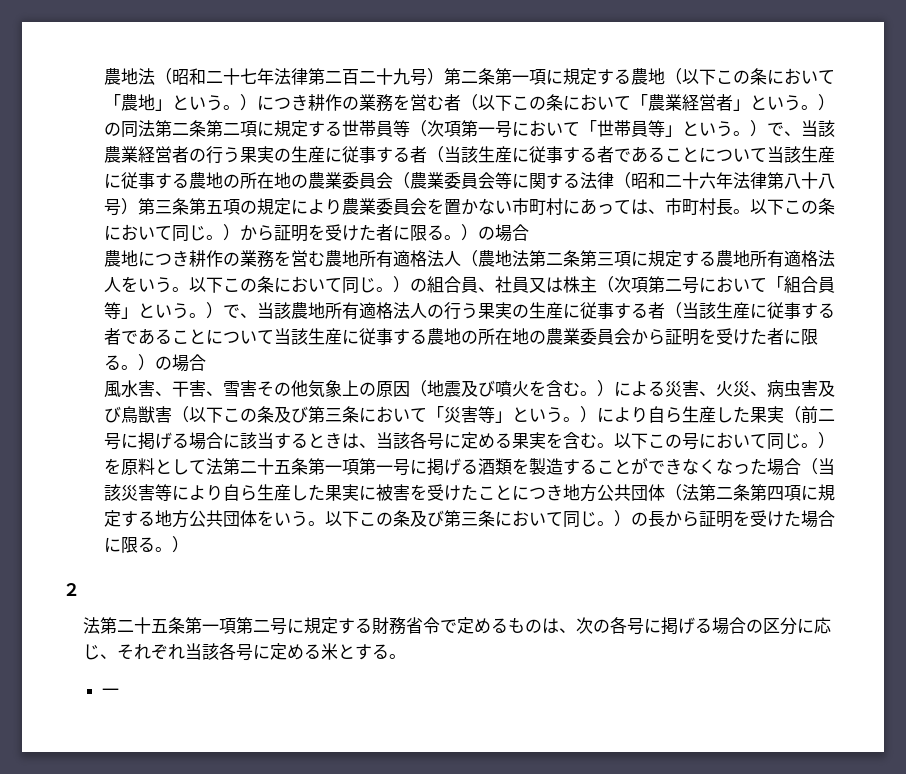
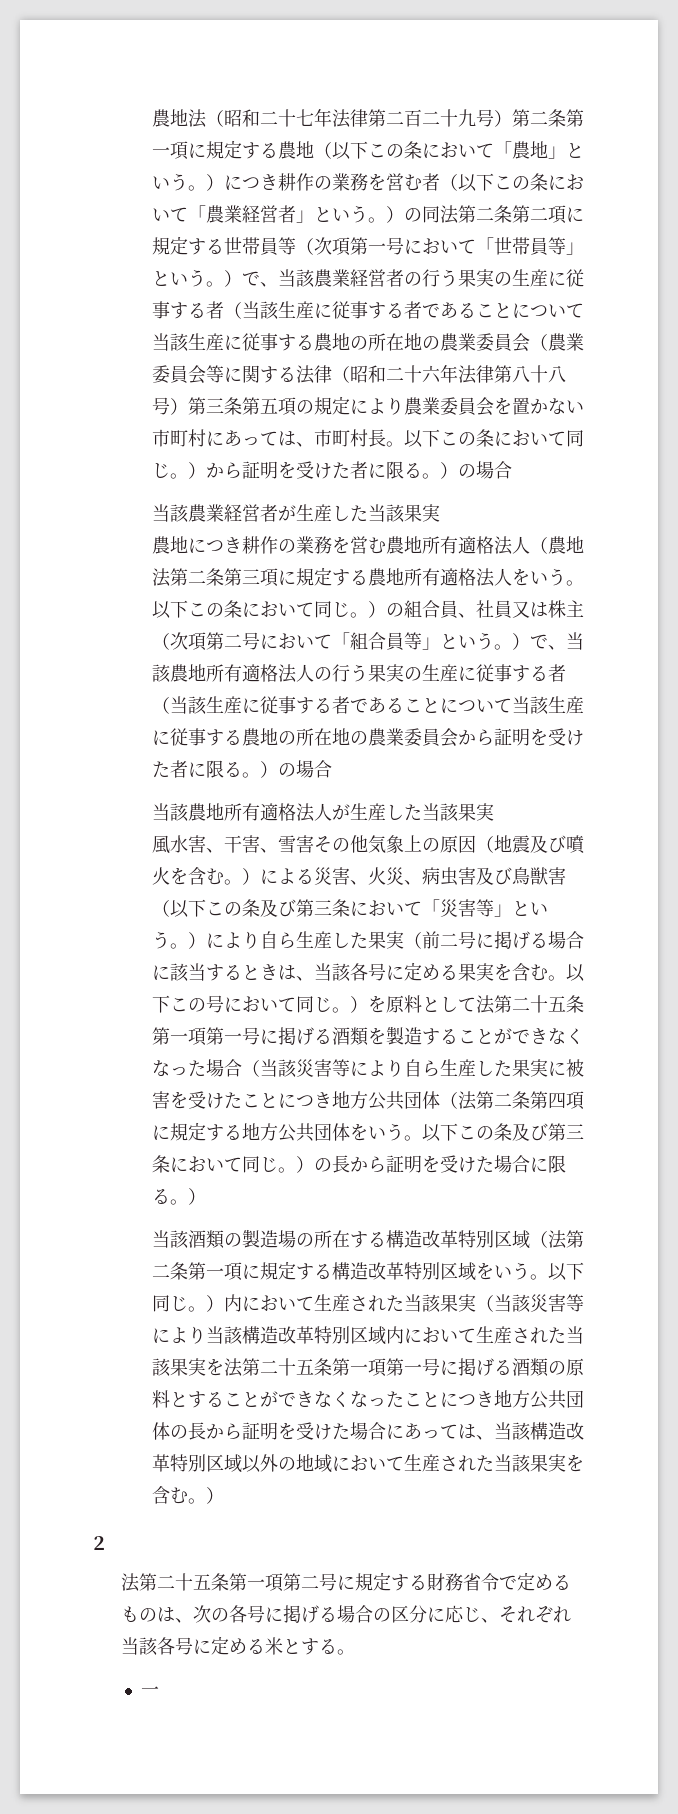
(529, 232) none -> [152,504,441,523] // 当該農業経営者が生産した当該果実
(206, 362) none -> [152,803,495,822] // 当該農地所有適格法人が生産した当該果実
(189, 544) none -> [152,1229,585,1249] [152,1261,585,1281] [152,1294,585,1313] [152,1326,585,1345] [152,1358,585,1377] [152,1390,585,1409] [152,1422,585,1441] [152,1454,585,1473] [152,1486,225,1504] // 当該酒類の製造場の所在する構造改革特別区域（法第二条第一項に規定する構造改革特別区域をいう。以下同じ。）内において生産された当該果実（当該災害等により当該構造改革特別区域内において生産された当該果実を法第二十五条第一項第一号に掲げる酒類の原料とすることができなくなったことにつき地方公共団体の長から証明を受けた場合にあっては、当該構造改革特別区域以外の地域において生産された当該果実を含む。）

